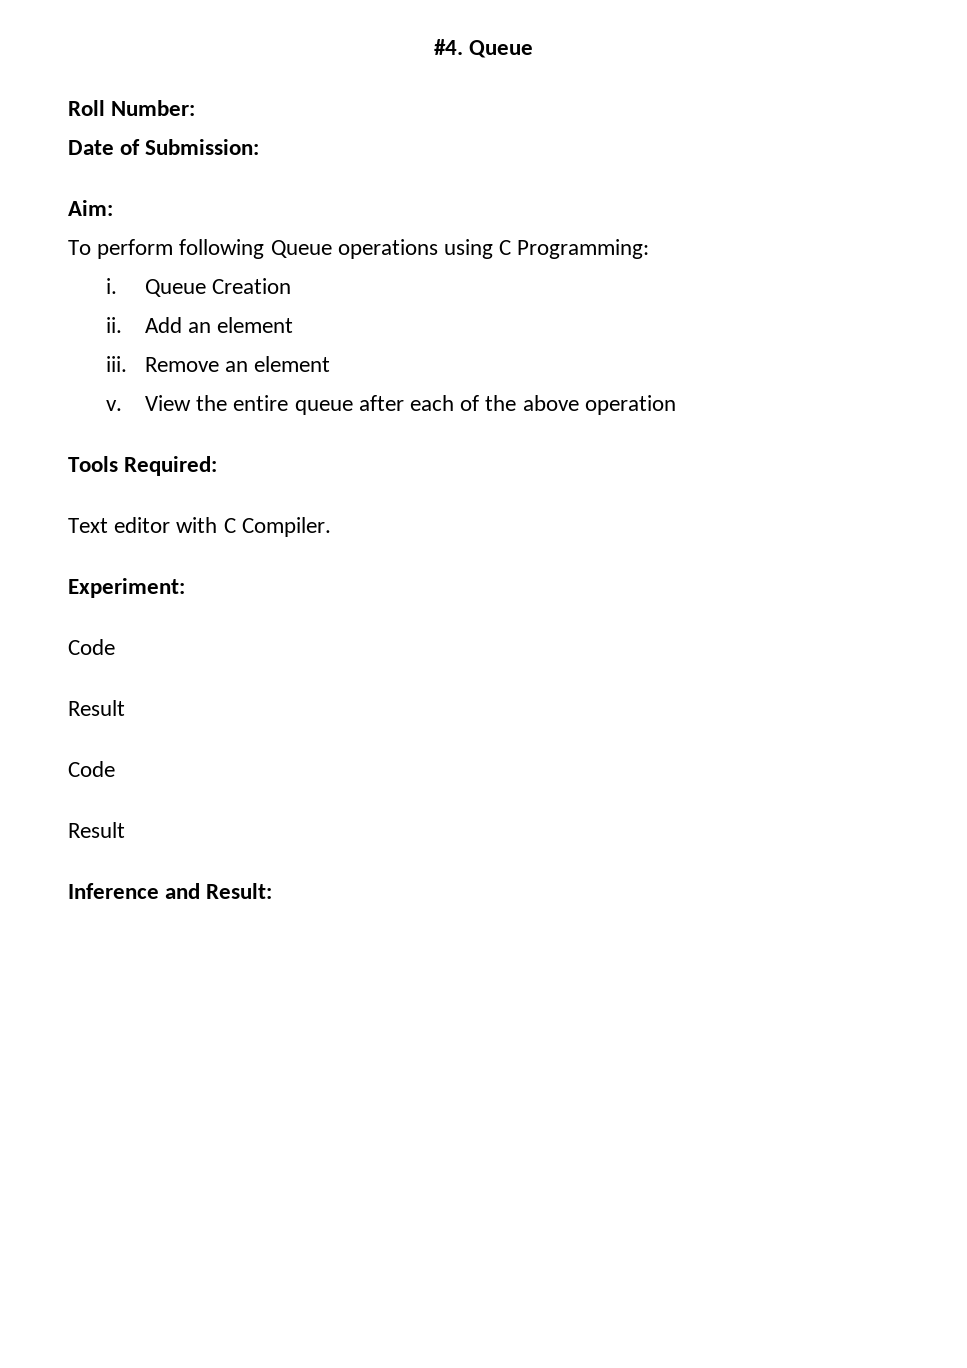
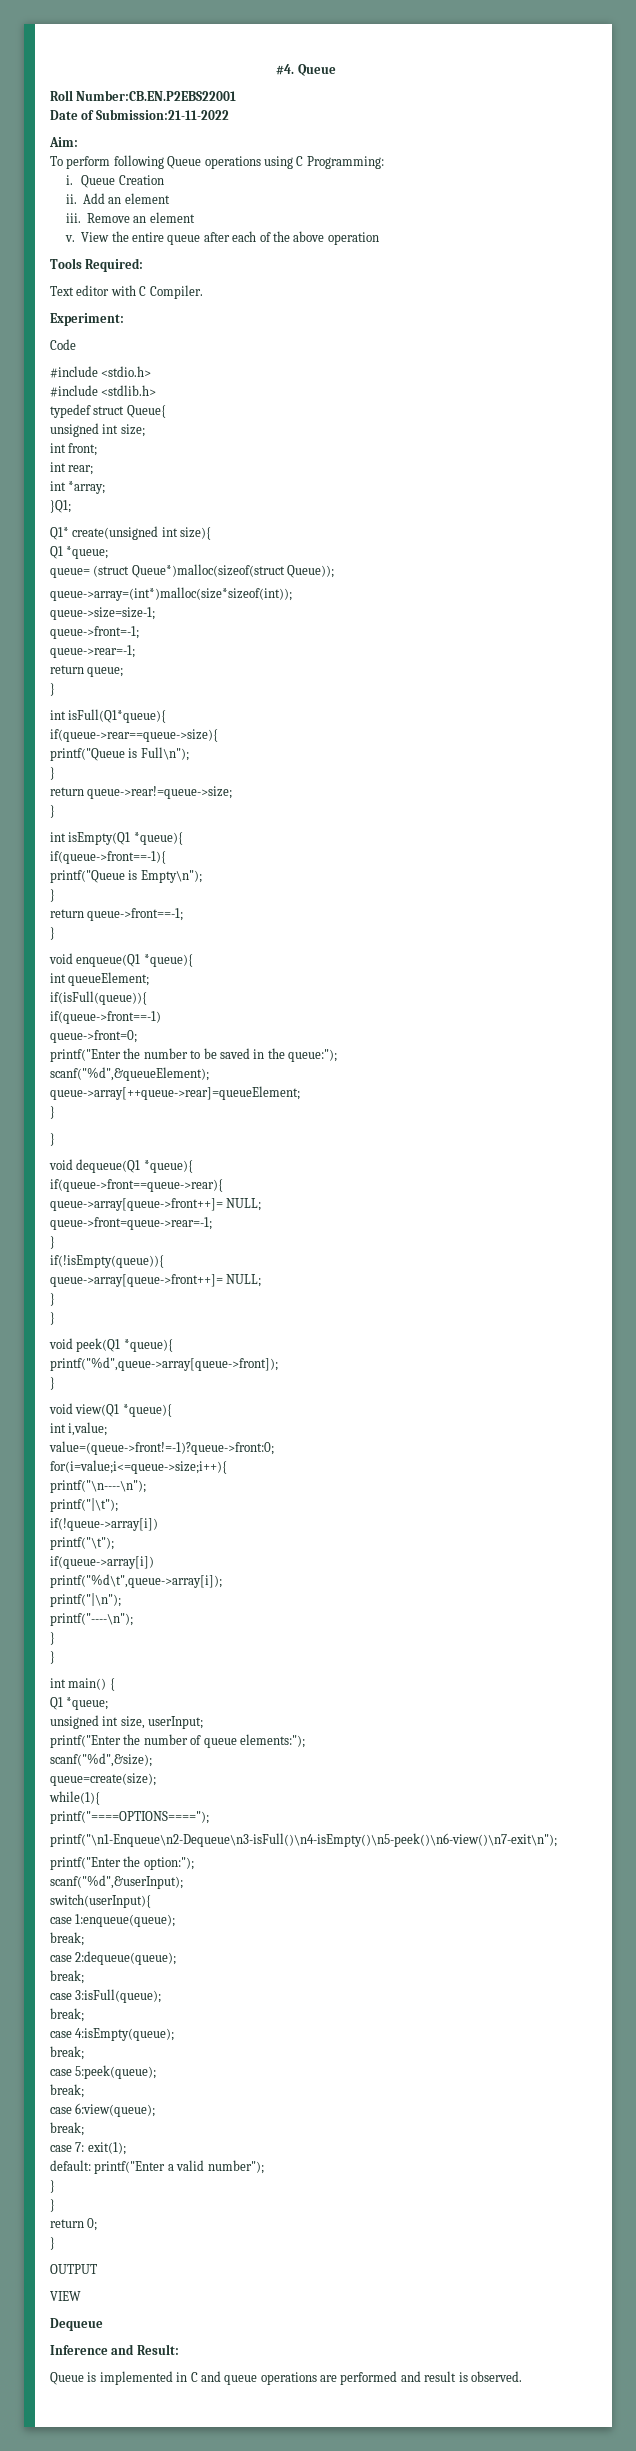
[111,100,196,116] Number: -> [76,90,237,101] Number:CB.EN.P2EBS22001
[145,139,260,155] Submission: -> [95,109,229,120] Submission:21-11-2022
[68,700,125,716] [68,761,115,777] [68,822,125,838] [68,883,273,899] Result // Code // Result // Inference and Result: -> [50,366,152,378] [50,385,157,397] [50,404,166,418] [50,423,145,437] [50,443,98,456] [50,462,94,475] [50,481,106,494] [50,500,71,513] [50,526,212,540] [50,546,109,559] [50,564,335,578] [50,587,292,601] [50,607,155,620] [50,626,139,639] [50,645,135,658] [50,665,124,677] [50,683,55,696] [50,709,167,723] [50,729,218,742] [50,747,189,761] [50,767,55,780] [50,786,233,799] [50,805,55,818] [50,832,183,845] [50,851,166,864] [50,870,202,883] [50,889,55,902] [50,908,184,921] [50,927,55,940] [49,953,193,967] [50,972,150,986] [50,991,147,1005] [50,1011,161,1024] [50,1030,137,1043] [50,1048,337,1062] [50,1067,209,1081] [50,1086,300,1100] [50,1106,55,1119] [50,1133,55,1146] [49,1159,193,1173] [50,1179,223,1192] [50,1198,262,1211] [50,1217,212,1230] [50,1236,55,1249] [50,1255,164,1268] [50,1274,262,1287] [50,1293,55,1306] [50,1312,55,1325] [49,1338,173,1352] [50,1357,278,1371] [50,1377,55,1390] [49,1403,172,1417] [50,1422,108,1436] [49,1441,274,1455] [50,1460,227,1474] [50,1480,146,1493] [50,1498,118,1512] [50,1518,158,1531] [50,1537,114,1550] [50,1556,154,1569] [50,1574,222,1588] [50,1593,121,1607] [50,1613,133,1626] [50,1632,55,1645] [50,1651,55,1664] [50,1678,115,1691] [50,1697,109,1710] [50,1715,204,1729] [50,1734,305,1748] [50,1753,152,1767] [50,1773,156,1786] [49,1791,100,1805] [50,1811,209,1824] [50,1833,557,1847] [50,1856,194,1870] [50,1875,183,1889] [50,1894,151,1908] [50,1914,176,1927] [50,1932,84,1946] [50,1951,177,1965] [50,1970,84,1984] [50,1989,162,2003] [50,2008,84,2022] [50,2028,175,2041] [50,2046,84,2060] [50,2065,157,2079] [50,2084,84,2098] [50,2103,156,2117] [50,2122,84,2136] [50,2142,126,2155] [50,2160,264,2174] [50,2180,55,2193] [50,2199,55,2212] [50,2218,98,2231] [50,2237,55,2250] [50,2264,97,2274] [50,2291,81,2301] [50,2318,103,2331] [50,2344,179,2355] [50,2371,522,2385] #include <stdio.h> // #include <stdlib.h> // typedef struct Queue{ // unsigned int size; // int front; // int rear; // int *array; // }Q1; // Q1* create(unsigned int size){ // Q1 *queue; // queue= (struct Queue*)malloc(sizeof(struct Queue)); // queue->array=(int*)malloc(size*sizeof(int)); // queue->size=size-1; // queue->front=-1; // queue->rear=-1; // return queue; // } // int isFull(Q1*queue){ // if(queue->rear==queue->size){ // printf("Queue is Full\n"); // } // return queue->rear!=queue->size; // } // int isEmpty(Q1 *queue){ // if(queue->front==-1){ // printf("Queue is Empty\n"); // } // return queue->front==-1; // } // void enqueue(Q1 *queue){ // int queueElement; // if(isFull(queue)){ // if(queue->front==-1) // queue->front=0; // printf("Enter the number to be saved in the queue:"); // scanf("%d",&queueElement); // queue->array[++queue->rear]=queueElement; // } // } // void dequeue(Q1 *queue){ // if(queue->front==queue->rear){ // queue->array[queue->front++]= NULL; // queue->front=queue->rear=-1; // } // if(!isEmpty(queue)){ // queue->array[queue->front++]= NULL; // } // } // void peek(Q1 *queue){ // printf("%d",queue->array[queue->front]); // } // void view(Q1 *queue){ // int i,value; // value=(queue->front!=-1)?queue->front:0; // for(i=value;i<=queue->size;i++){ // printf("\n----\n"); // printf("|\t"); // if(!queue->array[i]) // printf("\t"); // if(queue->array[i]) // printf("%d\t",queue->array[i]); // printf("|\n"); // printf("----\n"); // } // } // int main() { // Q1 *queue; // unsigned int size, userInput; // printf("Enter the number of queue elements:"); // scanf("%d",&size); // queue=create(size); // while(1){ // printf("====OPTIONS===="); // printf("\n1-Enqueue\n2-Dequeue\n3-isFull()\n4-isEmpty()\n5-peek()\n6-view()\n7-exit\n"); // printf("Enter the option:"); // scanf("%d",&userInput); // switch(userInput){ // case 1:enqueue(queue); // break; // case 2:dequeue(queue); // break; // case 3:isFull(queue); // break; // case 4:isEmpty(queue); // break; // case 5:peek(queue); // break; // case 6:view(queue); // break; // case 7: exit(1); // default: printf("Enter a valid number"); // } // } // return 0; // } // OUTPUT // VIEW // Dequeue // Inference and Result: // Queue is implemented in C and queue operations are performed and result is observed.

